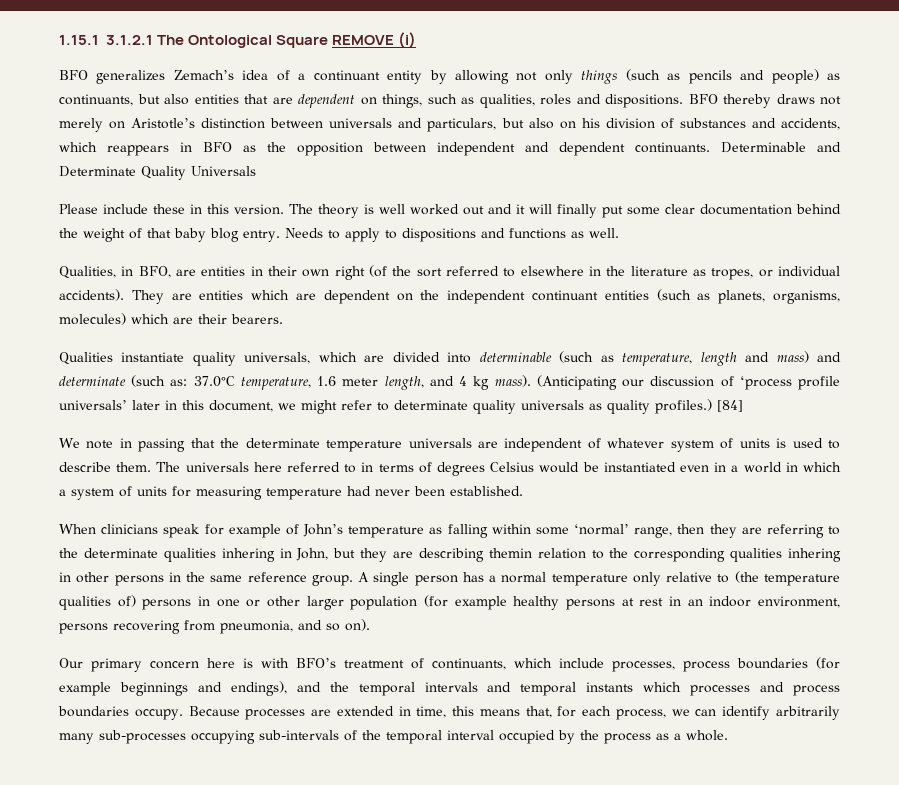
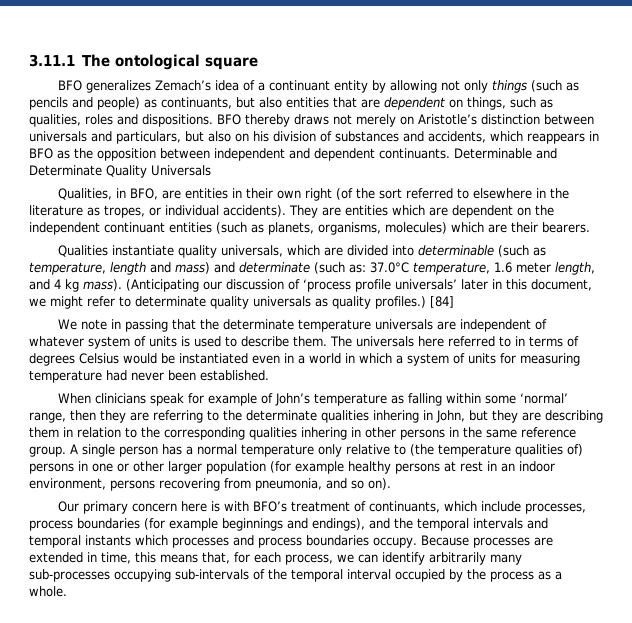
[59,32,417,48] 1.15.1 3.1.2.1 The Ontological Square REMOVE (i) -> [29,54,258,70] 3.11.1 The ontological square
[59,204,841,218] [59,228,619,242] // Please include these in this version. The theory is well worked out and it will finally put some clear documentation behind the weight of that baby blog entry. Needs to apply to dispositions and functions as well. -> (211, 170) none
[488,548,532,558] themin -> [29,427,73,438] them in

